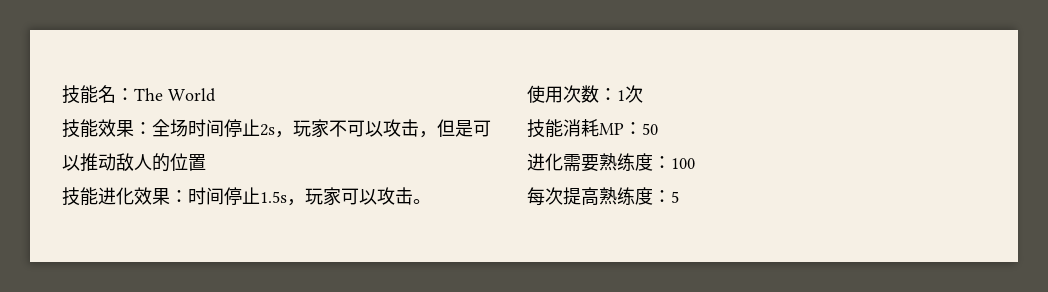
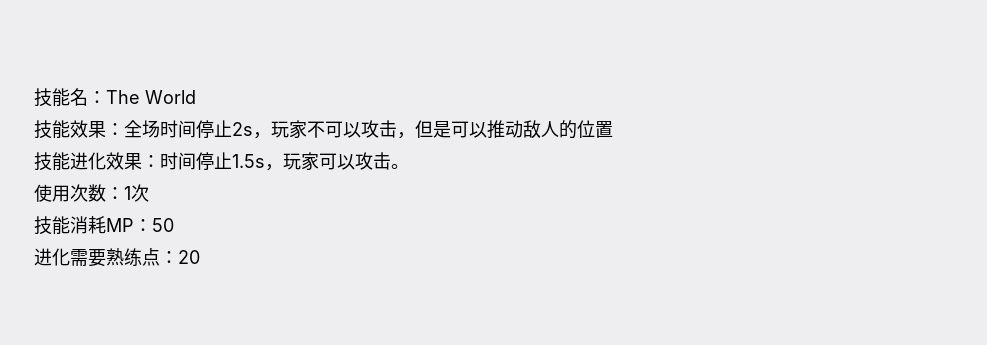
[635,153,695,171] [527,187,679,206] 度：100 // 每次提高熟练度：5 -> [142,248,200,266] 点：20

